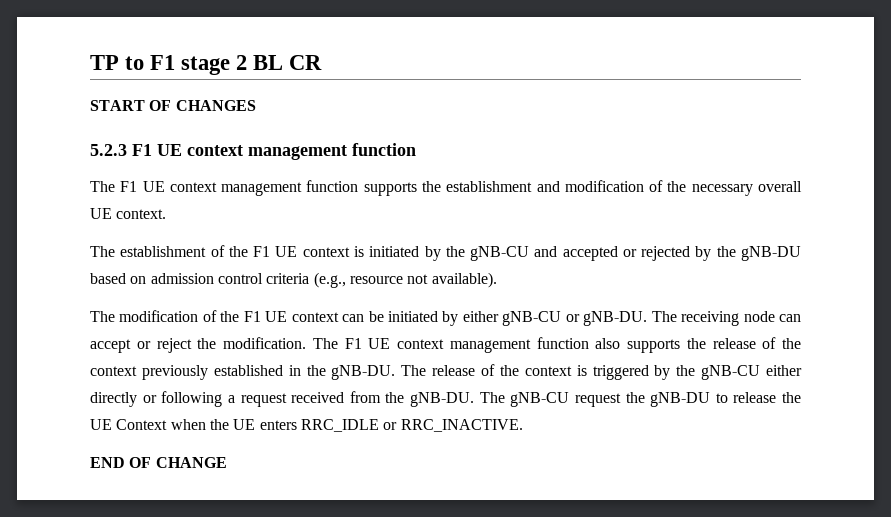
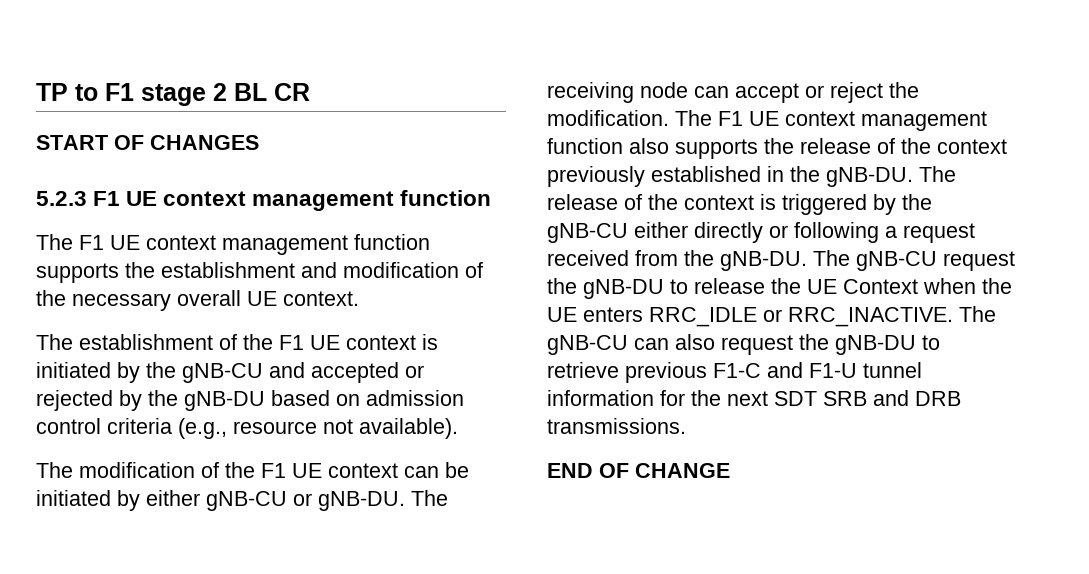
(523, 425) none -> [959,306,996,322] [547,334,940,355] [547,362,922,383] [547,390,961,406] [547,418,686,434] The gNB-CU can also request the gNB-DU to retrieve previous F1-C and F1-U tunnel information for the next SDT SRB and DRB transmissions.

